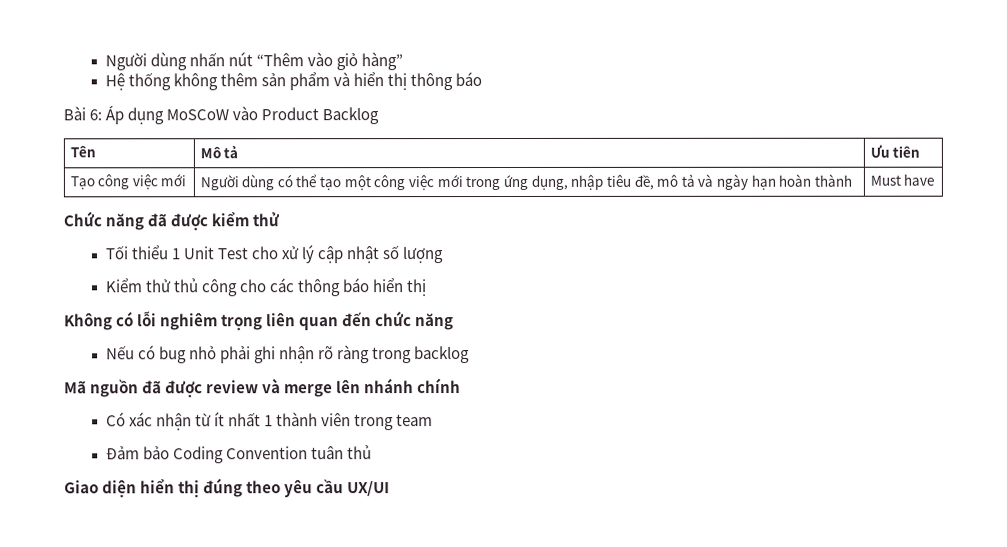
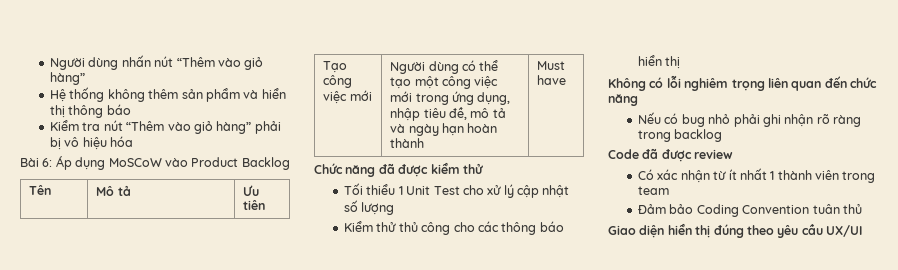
(483, 79) none -> [50,120,281,134] [50,136,134,150] // Kiểm tra nút “Thêm vào giỏ hàng” phải bị vô hiệu hóa
[64,379,140,398] Mã nguồn -> [608,149,639,159] Code
[262,378,462,398] và merge lên nhánh chính -> (734, 154) none

